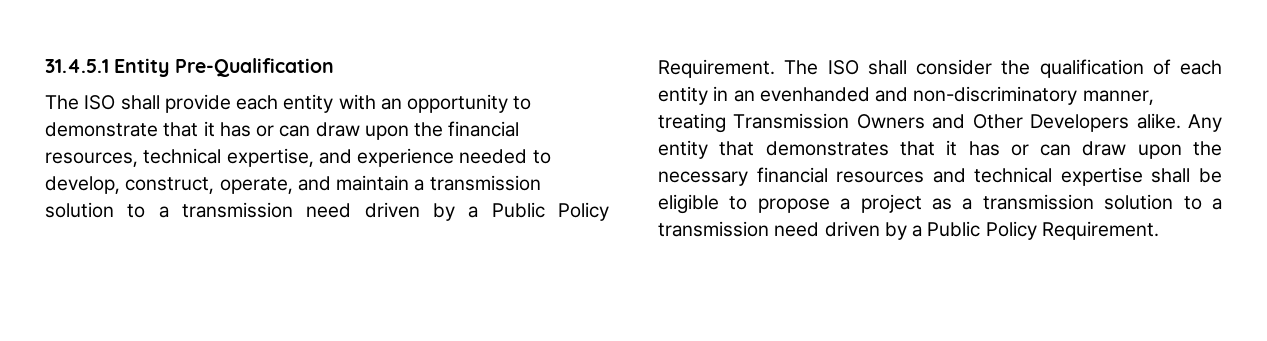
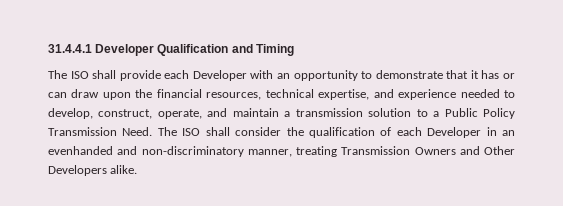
[45,58,334,77] 31.4.5.1 Entity Pre-Qualification -> [48,44,294,56] 31.4.4.1 Developer Qualification and Timing
[283,94,334,113] entity -> [192,70,247,81] Developer
[182,202,609,221] [658,59,775,78] transmission need driven by a Public Policy Requirement. -> [444,108,515,119] [48,127,153,136] Public Policy Transmission Need.
[658,86,708,105] entity -> [427,127,482,138] Developer
[1188,114,1222,132] [658,140,1222,159] [658,167,1222,186] [658,194,1222,214] [658,221,1159,240] Any entity that demonstrates that it has or can draw upon the necessary financial resources and technical expertise shall be eligible to propose a project as a transmission solution to a transmission need driven by a Public Policy Requirement. -> (138, 169) none

